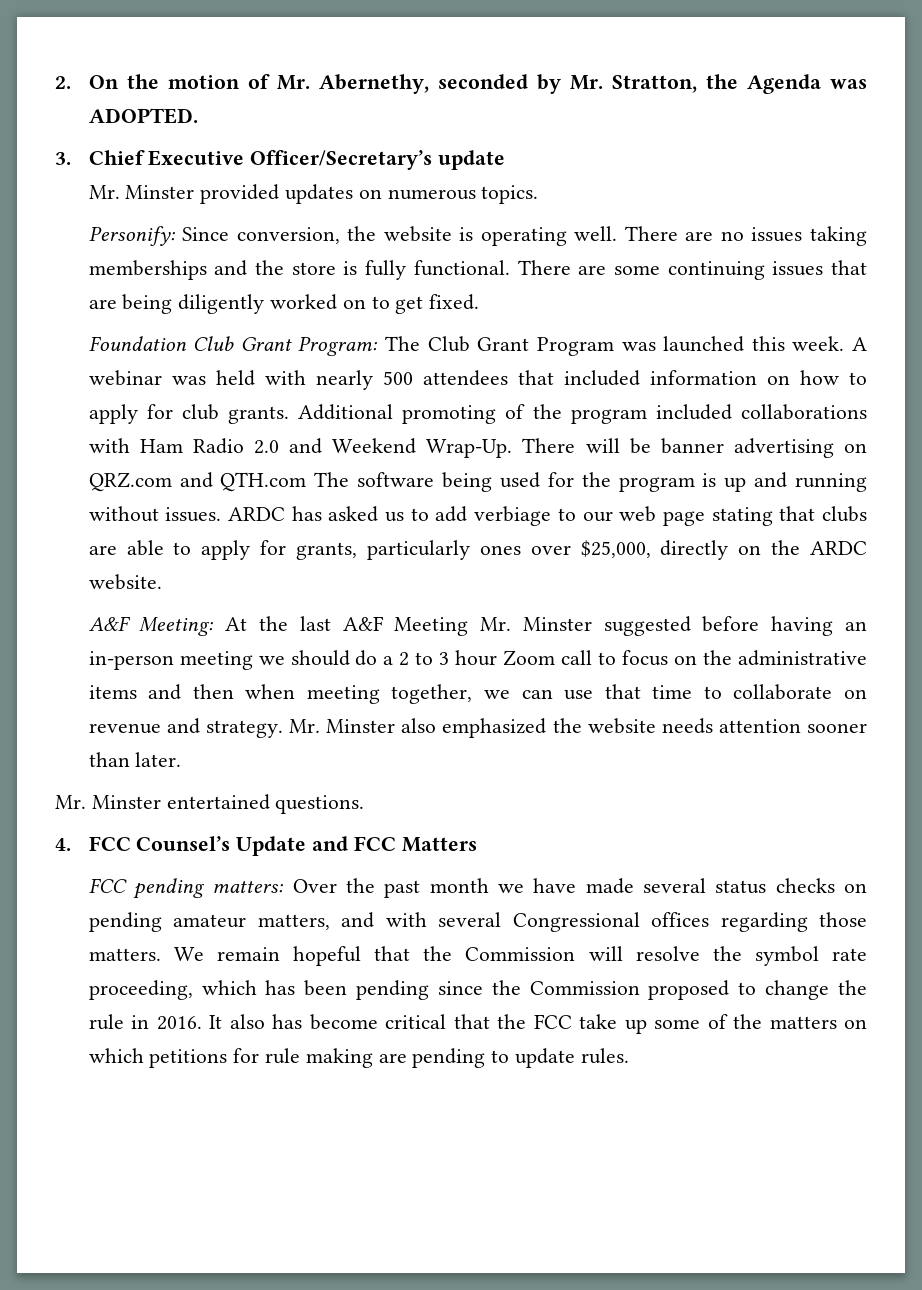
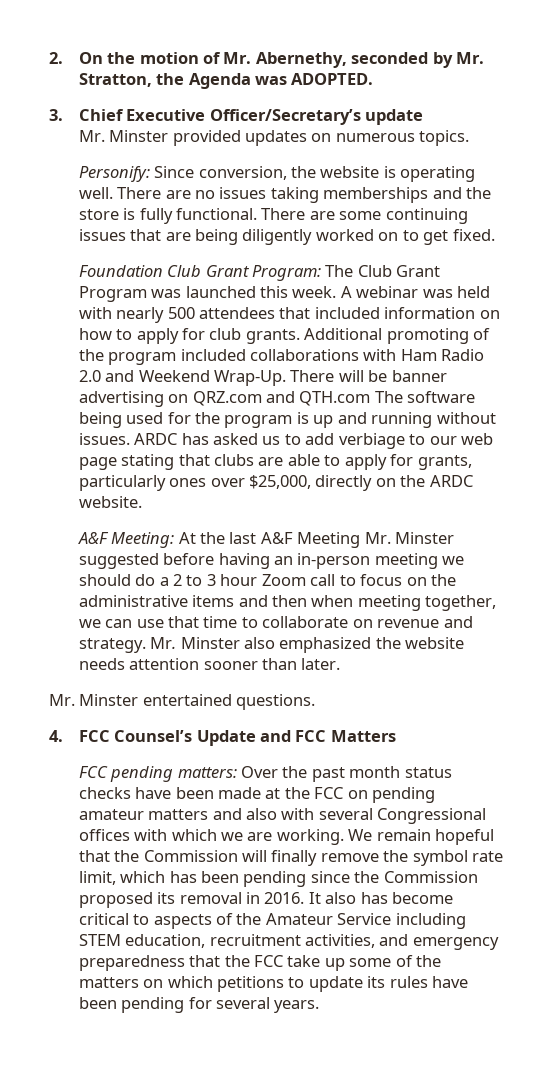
[497,878,867,894] [88,912,868,932] [88,948,161,961] we have made several status checks on pending amateur matters, and with several Congressional offices regarding those matters. -> [404,767,452,778] [78,787,436,803] [78,808,487,824] [78,829,344,845] status checks have been made at the FCC on pending amateur matters and also with several Congressional offices with which we are working.
[635,946,700,961] resolve -> [271,850,379,866] finally remove
[88,980,193,1000] proceeding, -> [78,871,116,885] limit,
[738,980,868,1000] [88,1014,124,1030] to change the rule -> [157,892,242,904] its removal
(447, 1021) none -> [133,913,466,929] [78,934,499,950] [78,955,185,971] to aspects of the Amateur Service including STEM education, recruitment activities, and emergency preparedness
[233,1048,629,1068] for rule making are pending to update rules. -> [288,976,469,992] [78,997,320,1013] to update its rules have been pending for several years.

